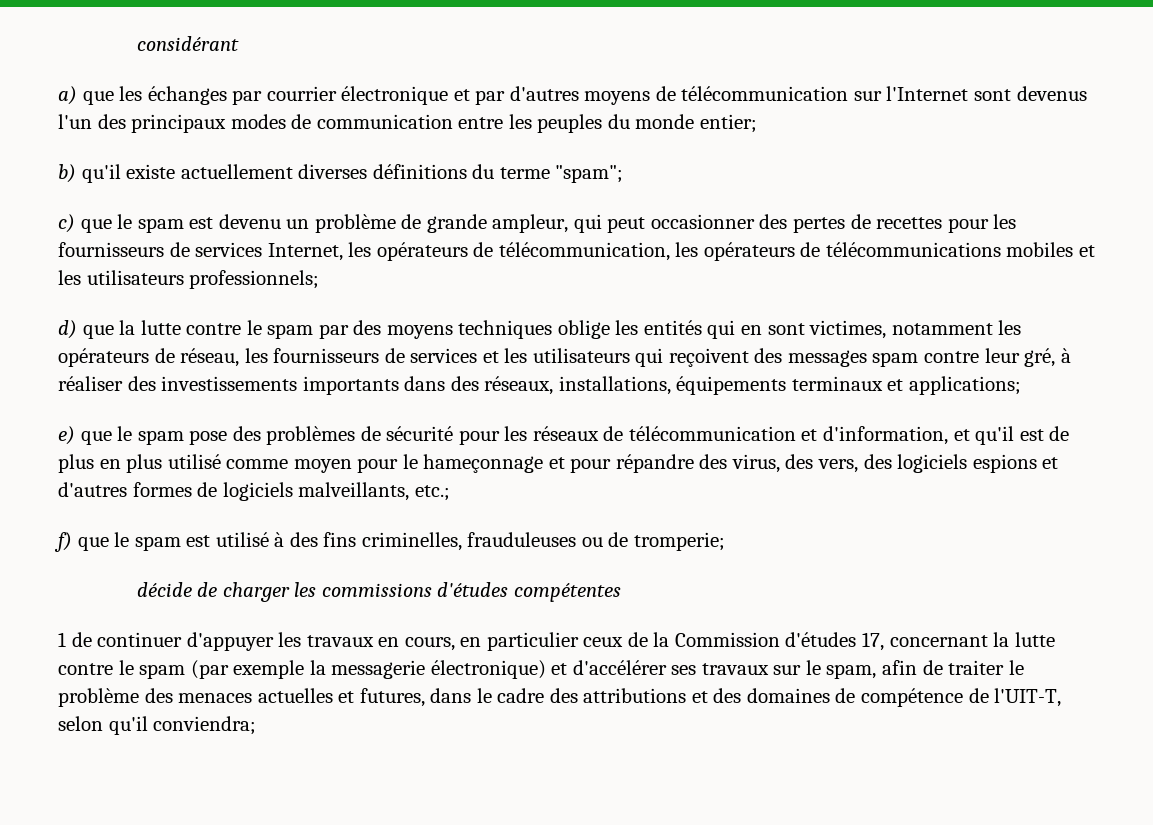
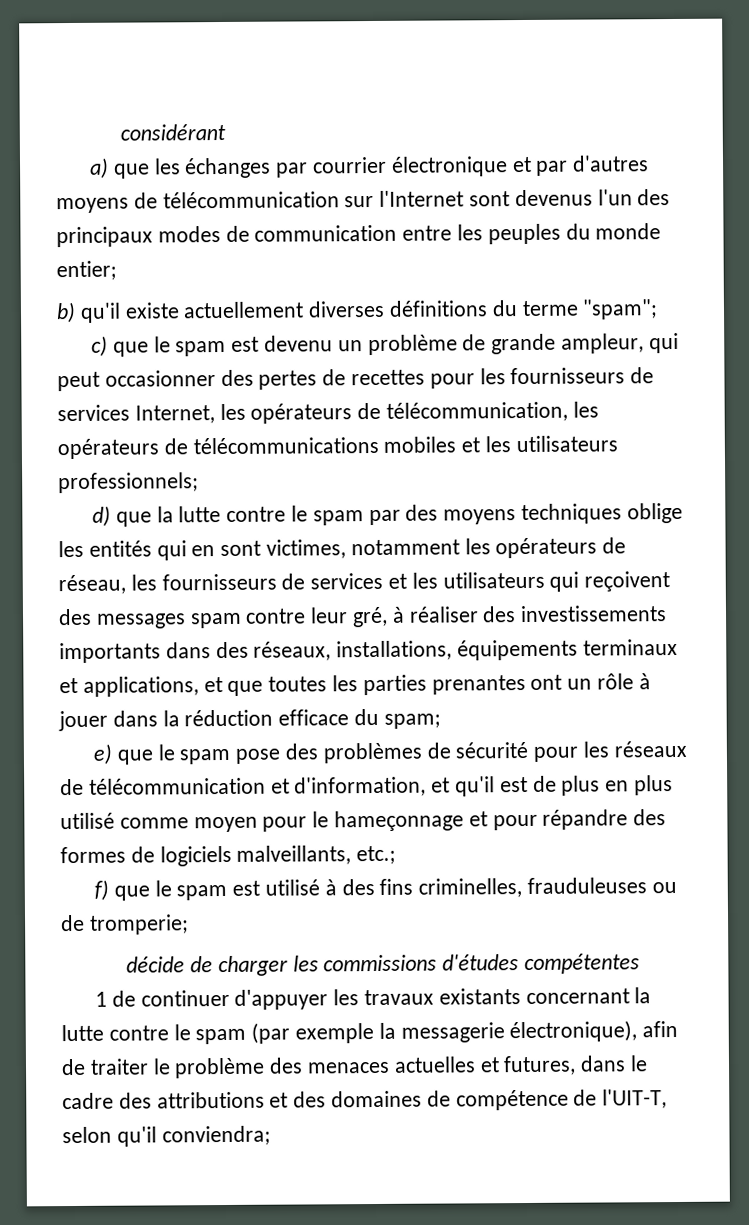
[908,376,1021,395] applications; -> [82,673,651,697] [58,708,441,732] applications, et que toutes les parties prenantes ont un rôle à jouer dans la réduction efficace du spam;
[731,454,1059,473] [58,482,127,497] virus, des vers, des logiciels espions et d'autres -> (667, 817) none
[378,632,885,651] en cours, en particulier ceux de la Commission d'études 17, -> [438,988,521,1005] existants
[430,660,877,679] électronique) et d'accélérer ses travaux sur le spam, -> [509,1020,638,1043] électronique),

